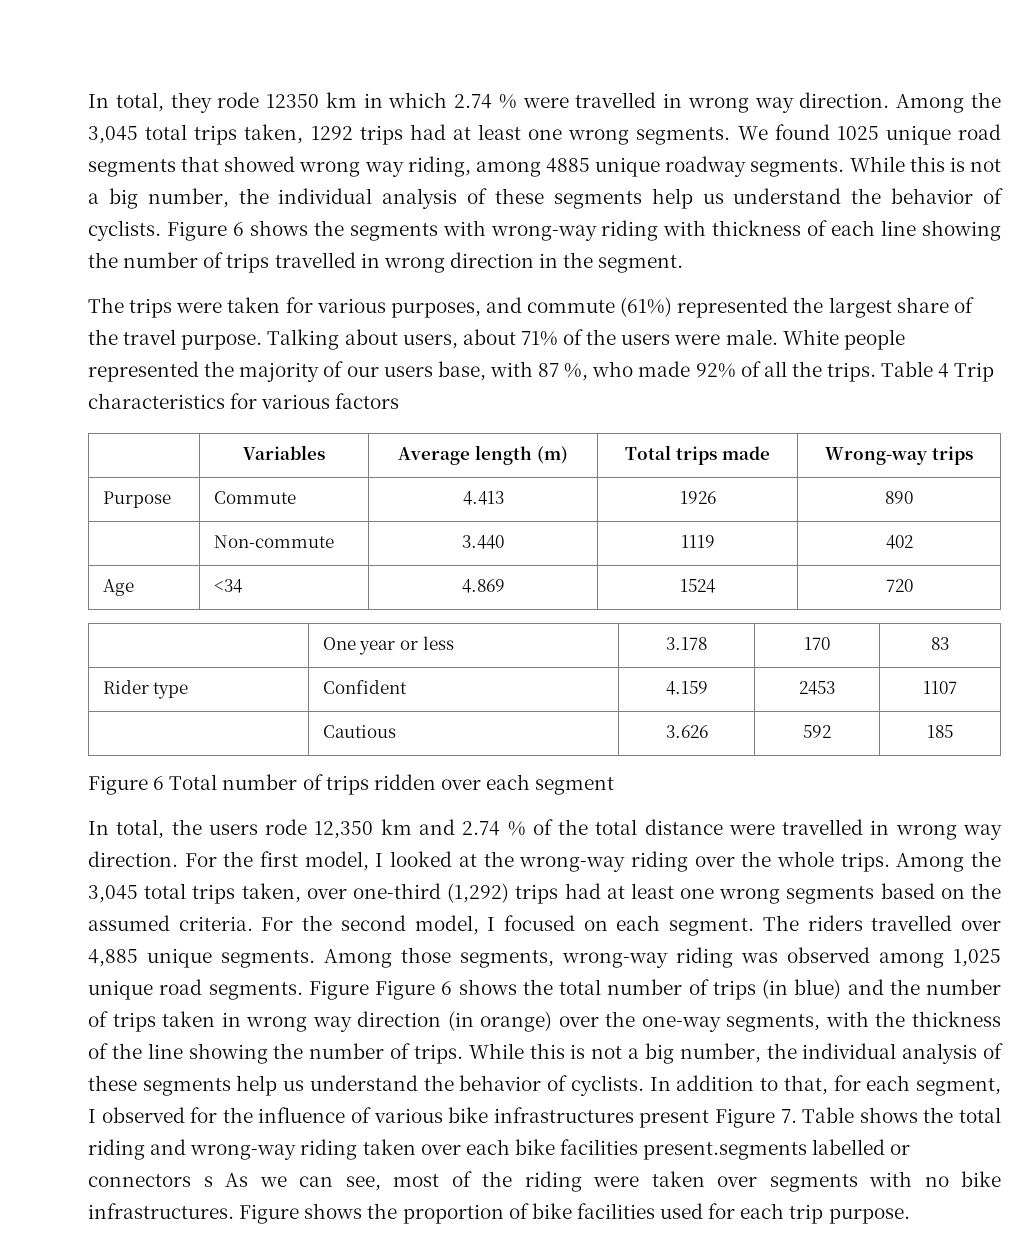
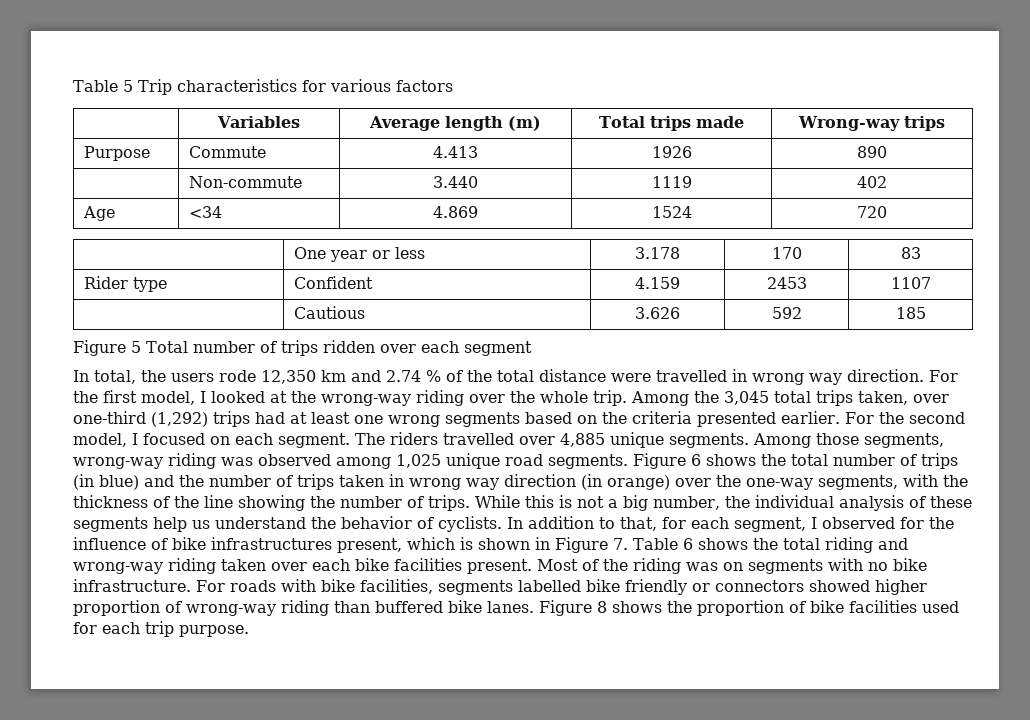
[88,92,1001,113] [88,124,1001,145] [88,156,1001,177] [88,188,1004,209] [88,220,1002,241] [88,252,684,273] [88,297,974,318] [88,329,905,350] [88,361,950,382] In total, they rode 12350 km in which 2.74 % were travelled in wrong way direction. Among the 3,045 total trips taken, 1292 trips had at least one wrong segments. We found 1025 unique road segments that showed wrong way riding, among 4885 unique roadway segments. While this is not a big number, the individual analysis of these segments help us understand the behavior of cyclists. Figure 6 shows the segments with wrong-way riding with thickness of each line showing the number of trips travelled in wrong direction in the segment. // The trips were taken for various purposes, and commute (61%) represented the largest share of the travel purpose. Talking about users, about 71% of the users were male. White people represented the majority of our users base, with 87 %, who made 92% of all the trips. Table 4 -> [73,80,133,92] Table 5
[153,776,165,790] 6 -> [131,341,141,353] 5
[840,852,890,872] trips. -> [593,390,627,406] trip.
[88,915,253,931] assumed criteria. -> [632,411,840,427] criteria presented earlier.
[375,980,435,1000] Figure -> (686, 461) none
[373,1108,443,1123] various -> (168, 544) none
[639,1110,710,1128] present -> [337,537,550,553] present, which is shown in
(855, 1115) none -> [682,538,693,550] 6
[643,1139,911,1160] [88,1171,1001,1192] [88,1203,300,1224] present.segments labelled or connectors s As we can see, most of the riding were taken over segments with no bike infrastructures. Figure -> [467,558,927,574] [73,579,927,595] [73,600,607,616] present. Most of the riding was on segments with no bike infrastructure. For roads with bike facilities, segments labelled bike friendly or connectors showed higher proportion of wrong-way riding than buffered bike lanes. Figure 8

